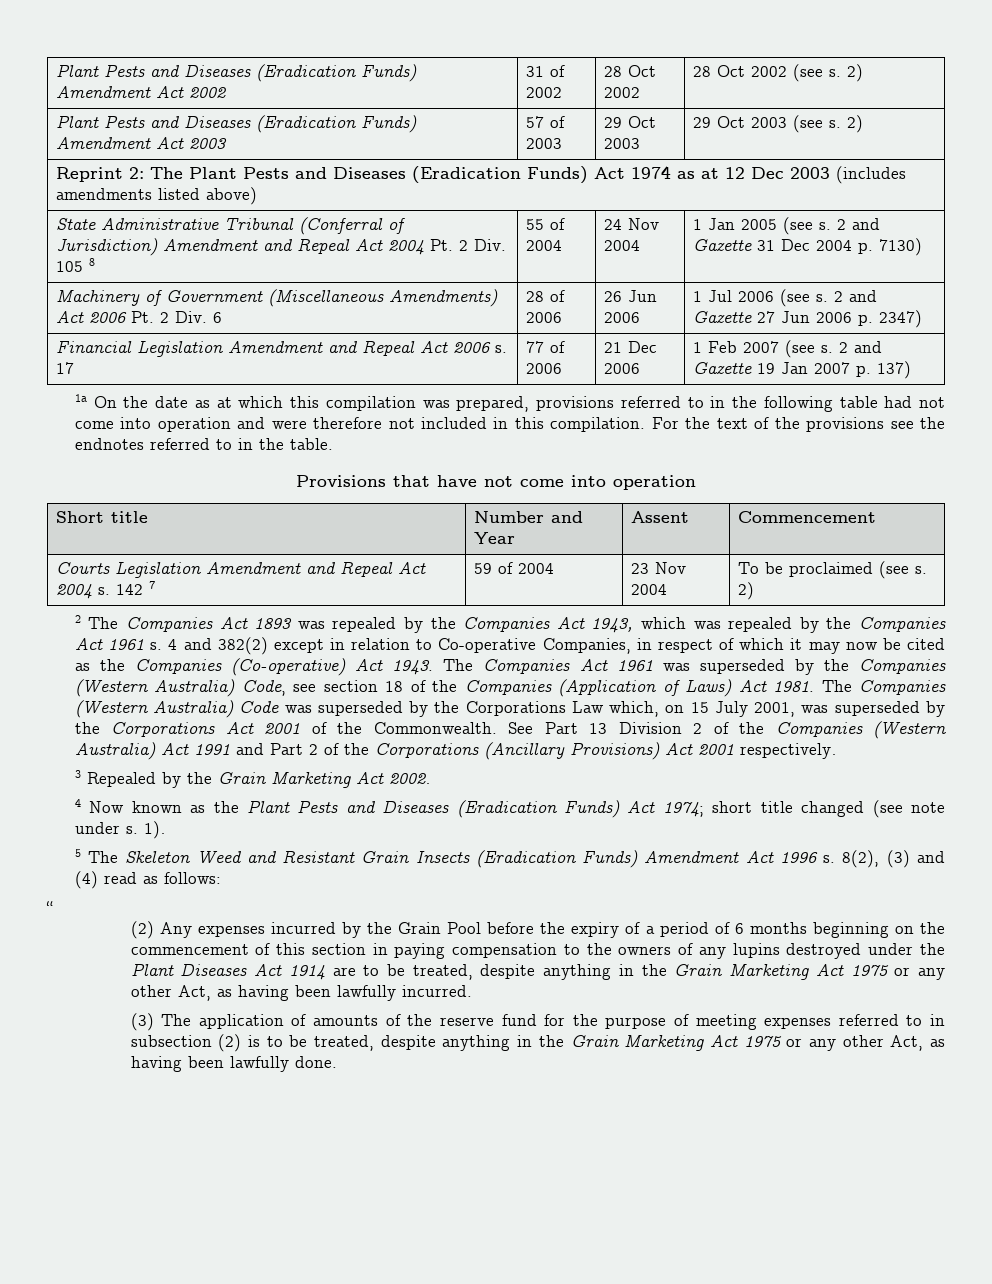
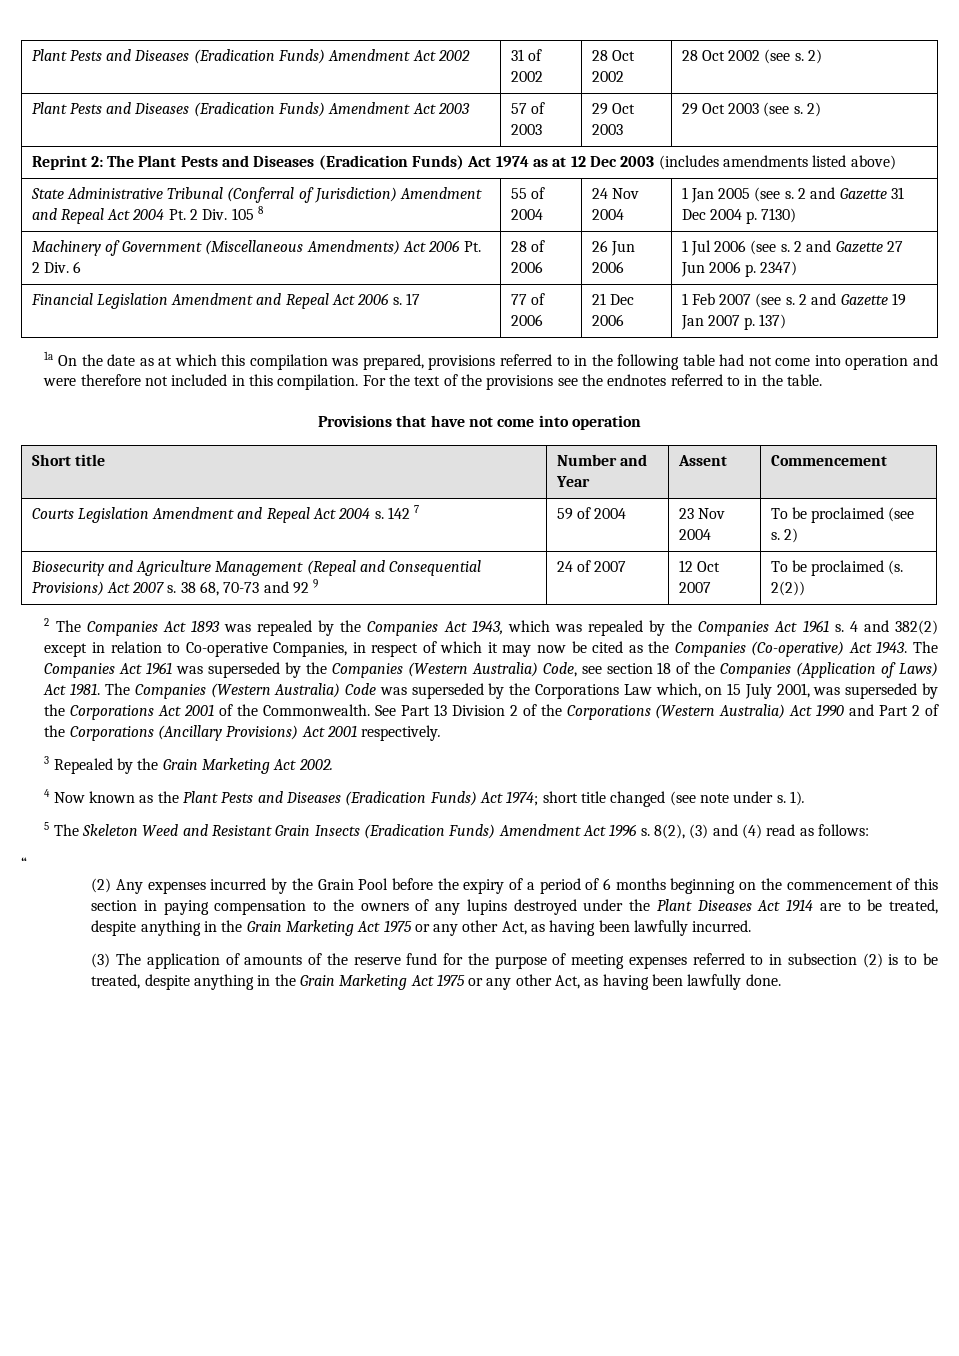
(754, 591) none -> [30,560,482,576] [31,579,319,596] [556,560,627,572] [678,560,720,572] [678,582,711,593] [770,560,904,576] [770,581,805,596] // Biosecurity and Agriculture Management (Repeal and Consequential Provisions) Act 2007 s. 38 68, 70-73 and 92 9 | 24 of 2007 | 12 Oct 2007 | To be proclaimed (s. 2(2))
[775,722,863,737] Companies -> [566,705,651,720] Corporations
[193,744,230,755] 1991 -> [816,704,845,717] 1990

